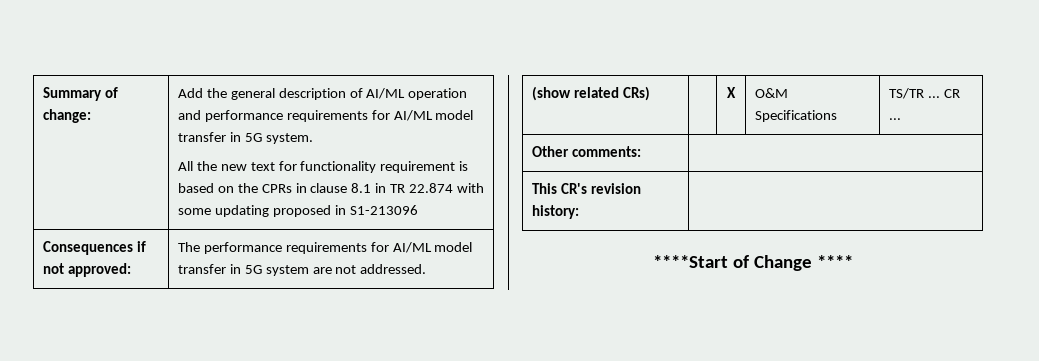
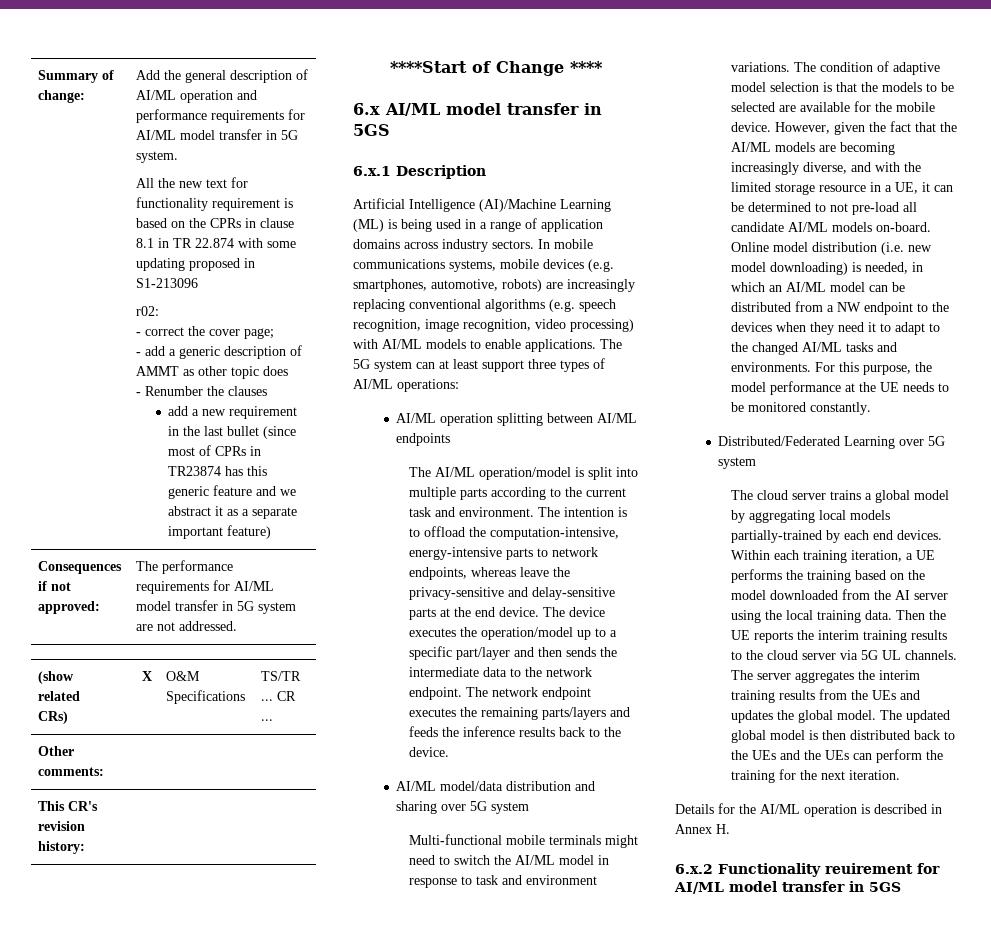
(418, 210) none -> [136,306,160,316] [136,326,275,339] [136,345,303,359] [136,366,289,379] [136,386,268,396] [168,406,298,419] [168,426,297,439] [168,445,262,456] [168,466,268,476] [168,485,297,499] [168,506,298,519] [168,525,272,539] // r02: // - correct the cover page; // - add a generic description of AMMT as other topic does // - Renumber the clauses // add a new requirement in the last bullet (since most of CPRs in TR23874 has this generic feature and we abstract it as a separate important feature)
(853, 261) none -> [353,103,602,116] [353,124,390,136] [353,165,486,179] [353,198,611,212] [353,218,603,232] [353,239,593,252] [353,259,614,272] [353,279,635,292] [353,299,616,312] [353,319,634,332] [353,339,622,352] [353,358,605,372] [353,379,459,392] [396,413,638,426] [396,433,451,446] [408,467,638,480] [408,487,626,500] [408,507,627,517] [408,526,619,540] [408,547,598,560] [408,567,570,580] [408,587,615,600] [408,607,605,620] [408,627,617,640] [408,646,617,660] [408,667,592,677] [408,687,591,700] [408,707,630,720] [408,726,621,737] [408,747,449,757] [396,781,596,791] [396,801,530,814] [408,834,638,848] [408,855,609,865] [408,875,597,888] [730,61,940,75] [730,82,954,92] [730,101,935,112] [730,121,957,135] [730,142,895,155] [730,162,921,175] [730,182,953,195] [730,202,917,215] [730,222,931,232] [730,242,932,255] [730,262,923,275] [730,282,905,292] [730,301,949,315] [730,322,940,335] [730,342,897,355] [730,362,932,375] [730,381,949,395] [730,402,871,415] [718,436,946,449] [718,457,757,469] [730,490,949,503] [730,510,890,523] [730,530,942,543] [730,550,935,563] [730,569,925,583] [730,589,948,600] [730,610,946,623] [730,630,947,643] [730,650,957,660] [730,670,920,683] [730,689,920,703] [730,710,950,723] [730,730,955,743] [730,749,943,763] [730,769,900,783] [675,803,942,817] [675,824,730,834] [675,863,940,877] [674,881,901,894] // 6.x AI/ML model transfer in 5GS // 6.x.1 Description // Artificial Intelligence (AI)/Machine Learning (ML) is being used in a range of application domains across industry sectors. In mobile communications systems, mobile devices (e.g. smartphones, automotive, robots) are increasingly replacing conventional algorithms (e.g. speech recognition, image recognition, video processing) with AI/ML models to enable applications. The 5G system can at least support three types of AI/ML operations: // AI/ML operation splitting between AI/ML endpoints // The AI/ML operation/model is split into multiple parts according to the current task and environment. The intention is to offload the computation-intensive, energy-intensive parts to network endpoints, whereas leave the privacy-sensitive and delay-sensitive parts at the end device. The device executes the operation/model up to a specific part/layer and then sends the intermediate data to the network endpoint. The network endpoint executes the remaining parts/layers and feeds the inference results back to the device. // AI/ML model/data distribution and sharing over 5G system // Multi-functional mobile terminals might need to switch the AI/ML model in response to task and environment variations. The condition of adaptive model selection is that the models to be selected are available for the mobile device. However, given the fact that the AI/ML models are becoming increasingly diverse, and with the limited storage resource in a UE, it can be determined to not pre-load all candidate AI/ML models on-board. Online model distribution (i.e. new model downloading) is needed, in which an AI/ML model can be distributed from a NW endpoint to the devices when they need it to adapt to the changed AI/ML tasks and environments. For this purpose, the model performance at the UE needs to be monitored constantly. // Distributed/Federated Learning over 5G system // The cloud server trains a global model by aggregating local models partially-trained by each end devices. Within each training iteration, a UE performs the training based on the model downloaded from the AI server using the local training data. Then the UE reports the interim training results to the cloud server via 5G UL channels. The server aggregates the interim training results from the UEs and updates the global model. The updated global model is then distributed back to the UEs and the UEs can perform the training for the next iteration. // Details for the AI/ML operation is described in Annex H. // 6.x.2 Functionality reuirement for AI/ML model transfer in 5GS

